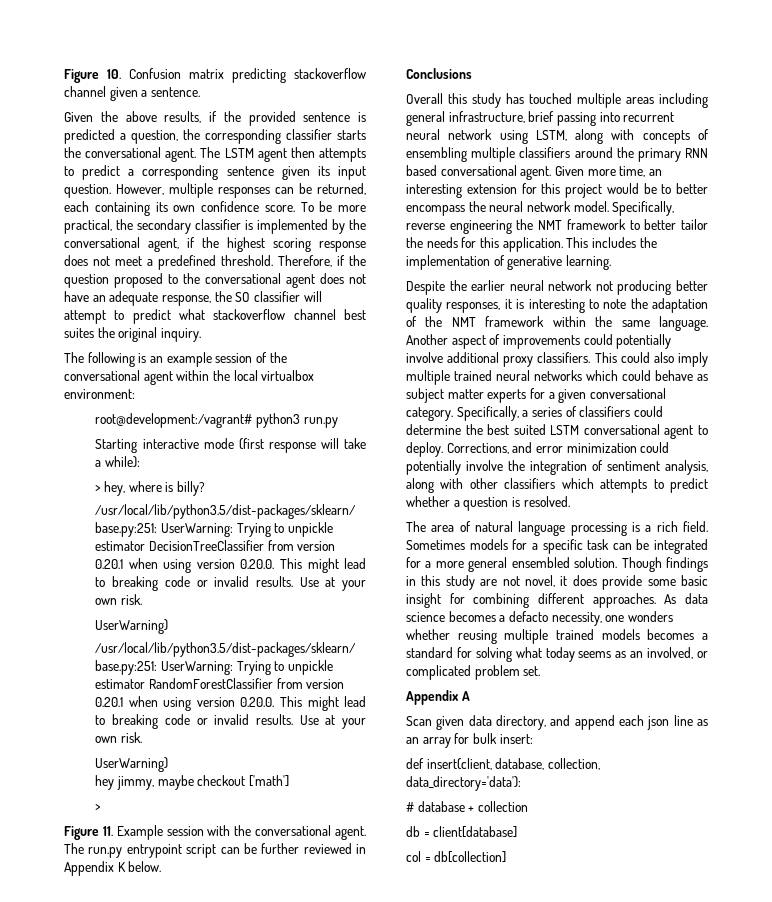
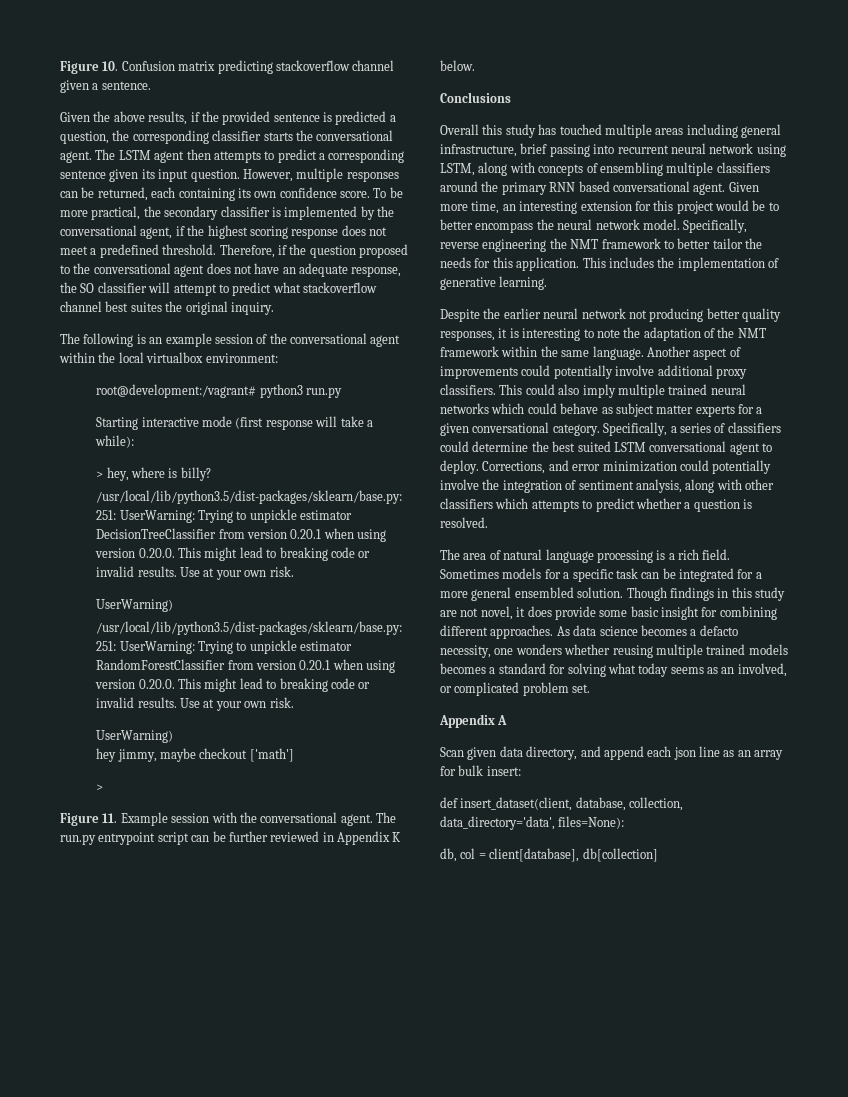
[426,758,492,770] insert(client, -> [460,797,573,811] insert_dataset(client,
[406,776,521,791] [406,801,528,812] [406,826,518,838] data_directory='data'): // # database + collection // db = client[database] // -> [440,816,625,830] [440,848,457,862] data_directory='data', files=None): // db,
(431, 859) none -> [489,848,580,862] client[database],

